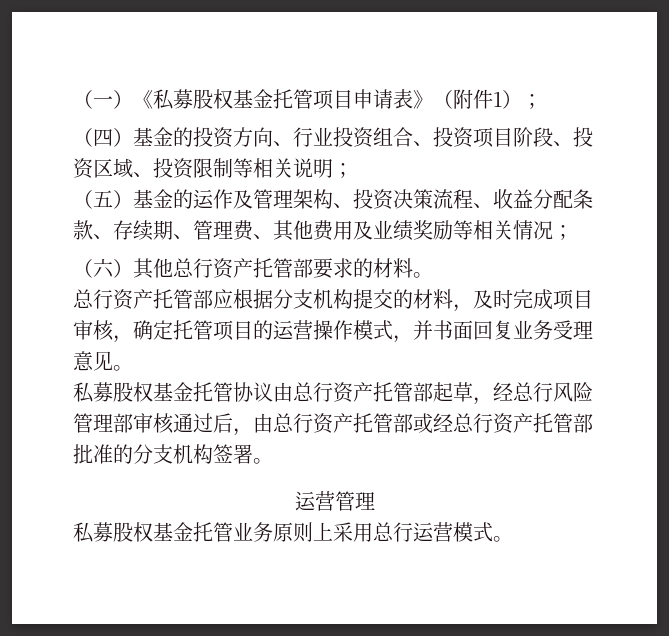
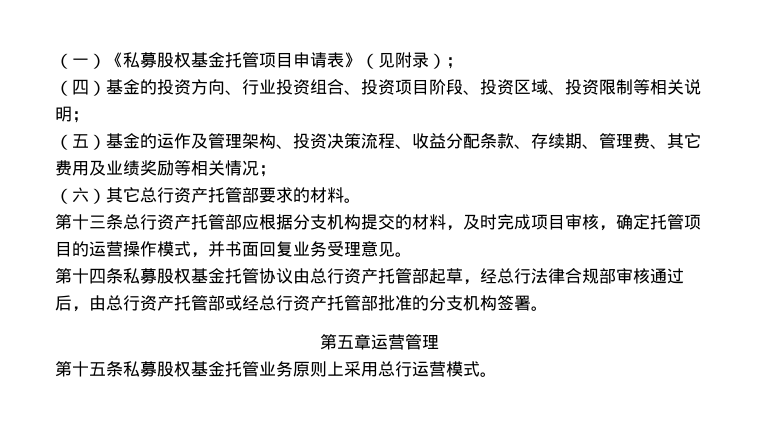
[453,89,502,109] 附件1 -> [378,52,429,68] 见附录
[293,220,313,240] 他 -> [684,133,701,148] 它
[153,258,173,278] 他 -> [123,187,140,202] 它
(433, 275) none -> [55,214,123,230] 第十三条
(133, 368) none -> [55,268,123,284] 第十四条
[553,382,593,402] [73,413,113,433] 风险管理 -> [531,268,599,284] 法律合规
(273, 461) none -> [319,334,371,350] 第五章
(375, 501) none -> [55,361,123,377] 第十五条

